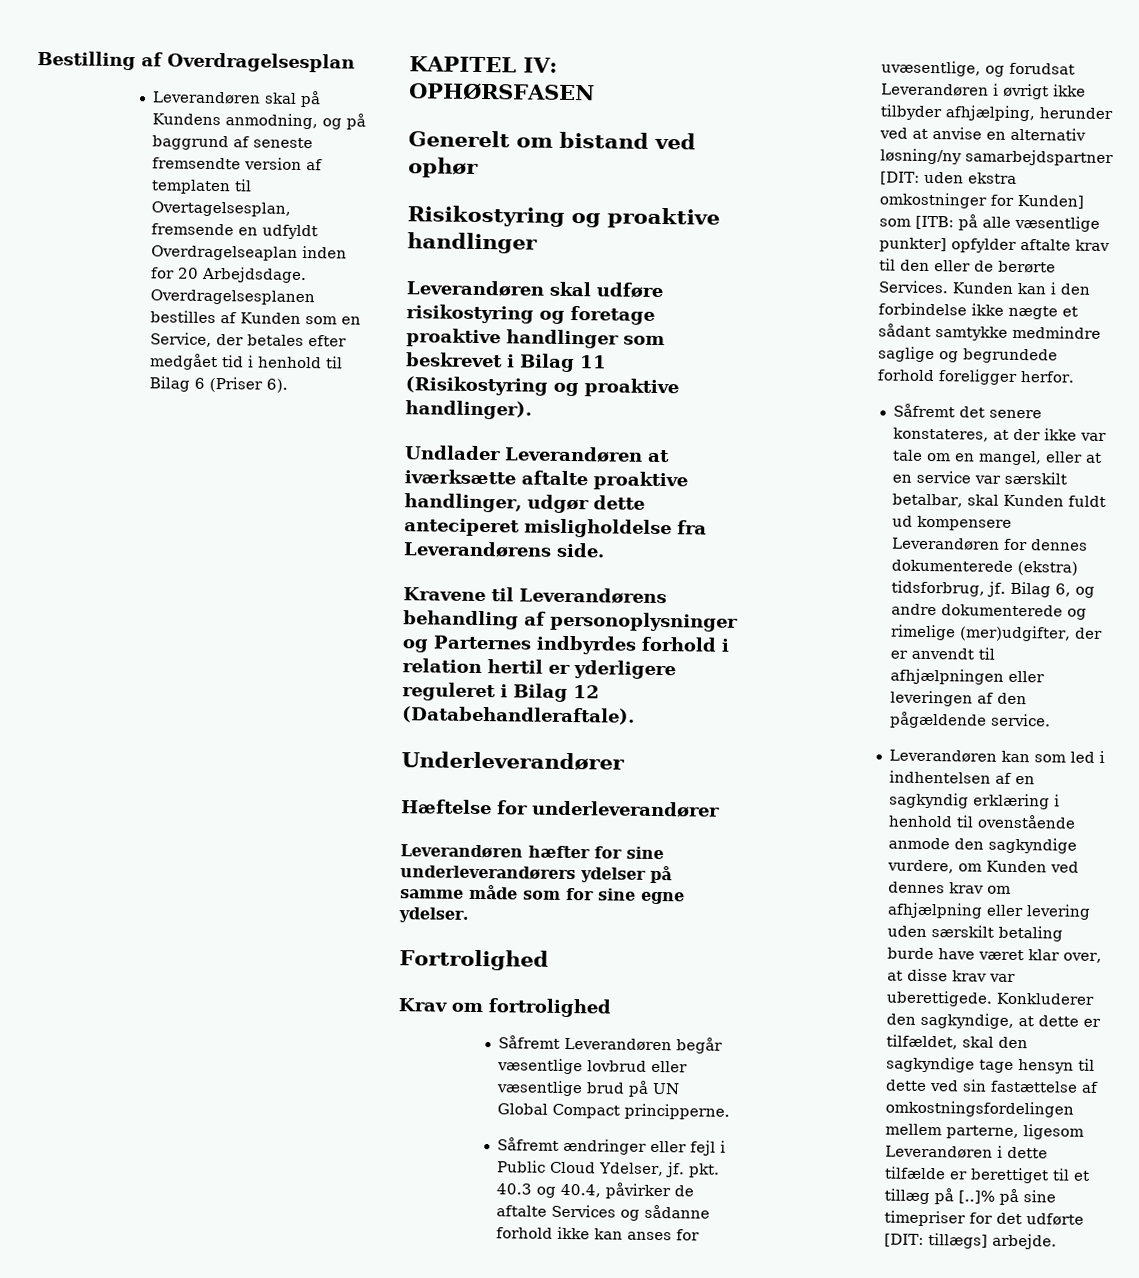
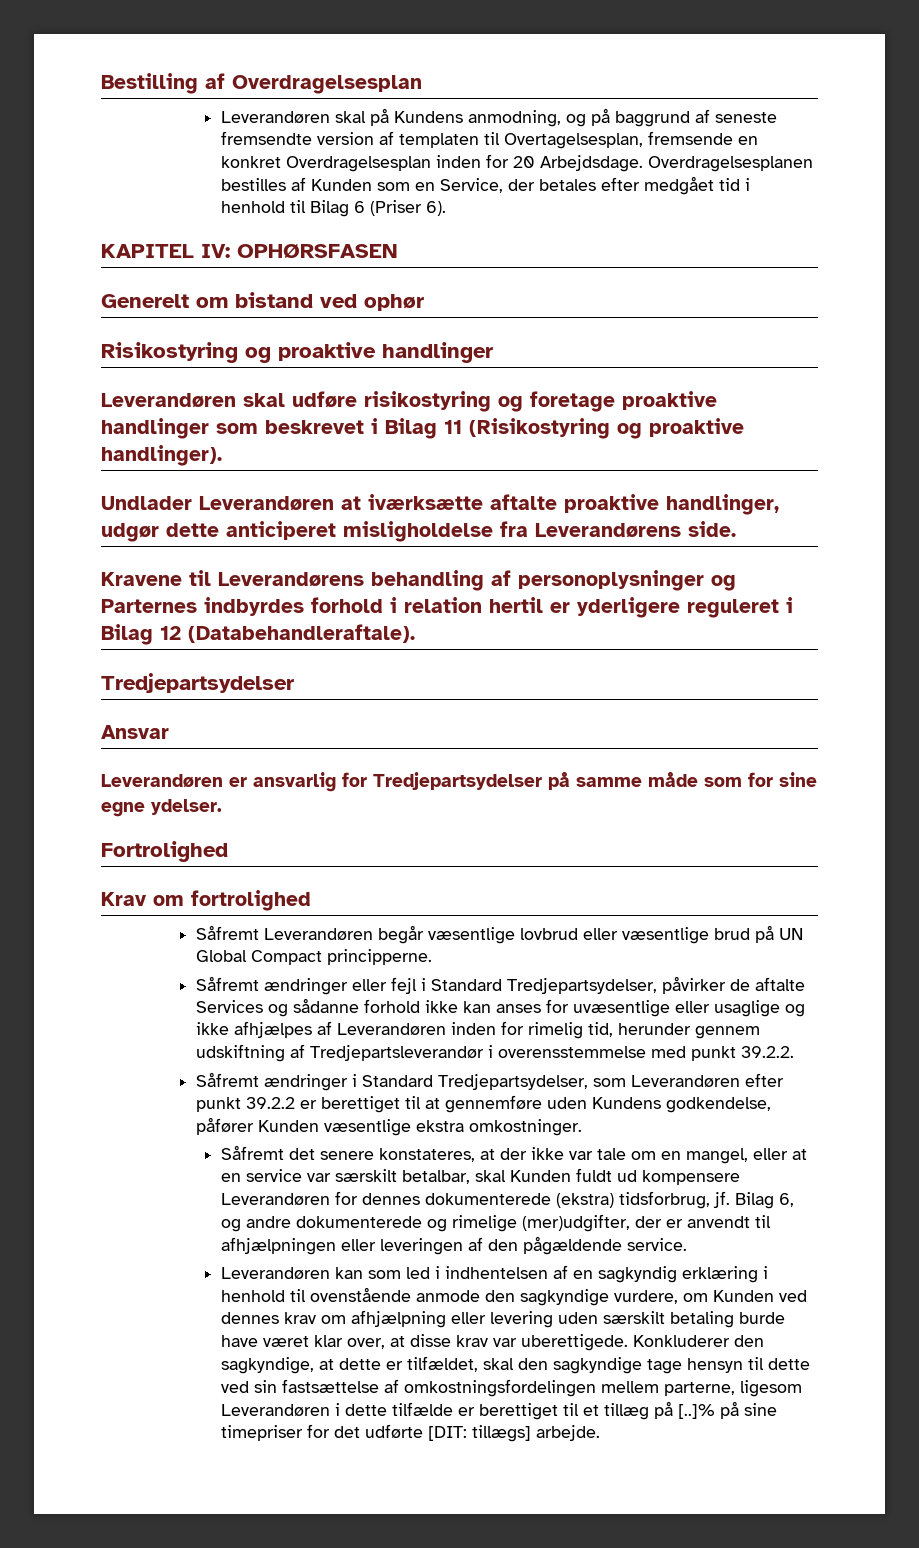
[261,224,318,240] [150,245,298,261] udfyldt Overdragelseaplan -> [220,156,431,172] konkret Overdragelsesplan
[404,518,520,537] anteciperet -> [226,521,336,540] anticiperet
[401,751,625,771] [401,799,720,818] [400,844,664,860] [400,865,646,883] Underleverandører // Hæftelse for underleverandører // Leverandøren hæfter for sine underleverandørers ydelser -> [101,673,294,693] [101,725,169,739] [101,772,542,792] Tredjepartsydelser // Ansvar // Leverandøren er ansvarlig for Tredjepartsydelser
[496,1160,720,1178] [495,1183,601,1198] Public Cloud Ydelser, jf. pkt. 40.3 og 40.4, -> [430,978,657,994] Standard Tredjepartsydelser,
[880,60,1075,77] [880,83,1086,100] [879,104,1113,122] [878,127,1086,141] [879,148,1114,167] [879,171,1017,185] [878,192,1084,209] [878,214,1100,232] [878,237,1110,253] [878,258,1056,274] [877,280,1091,295] [877,302,1078,320] [877,323,1101,341] [877,346,1058,364] [876,369,1075,385] uvæsentlige, og forudsat Leverandøren i øvrigt ikke tilbyder afhjælping, herunder ved at anvise en alternativ løsning/ny samarbejdspartner [DIT: uden ekstra omkostninger for Kunden] som [ITB: på alle væsentlige punkter] opfylder aftalte krav til den eller de berørte Services. Kunden kan i den forbindelse ikke nægte et sådant samtykke medmindre saglige og begrundede forhold foreligger herfor. -> [572,1000,805,1017] [195,1021,760,1039] [195,1044,794,1062] [195,1072,784,1091] [195,1095,771,1113] [195,1117,582,1136] uvæsentlige eller usaglige og ikke afhjælpes af Leverandøren inden for rimelig tid, herunder gennem udskiftning af Tredjepartsleverandør i overensstemmelse med punkt 39.2.2. // Såfremt ændringer i Standard Tredjepartsydelser, som Leverandøren efter punkt 39.2.2 er berettiget til at gennemføre uden Kundens godkendelse, påfører Kunden væsentlige ekstra omkostninger.
[989,1080,1078,1093] fastættelse -> [281,1379,379,1393] fastsættelse

